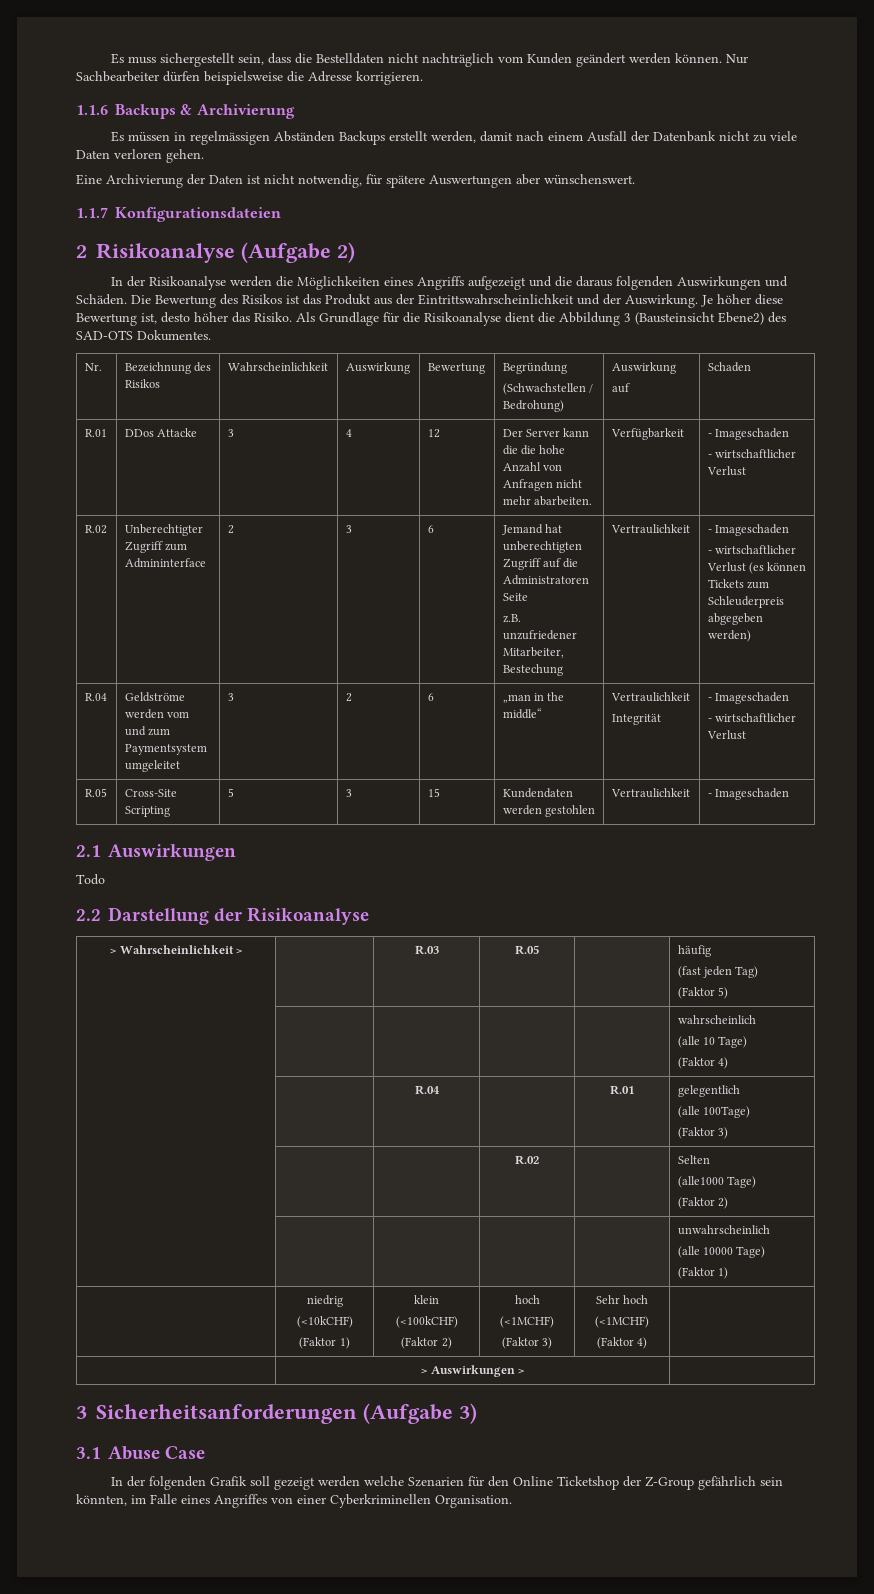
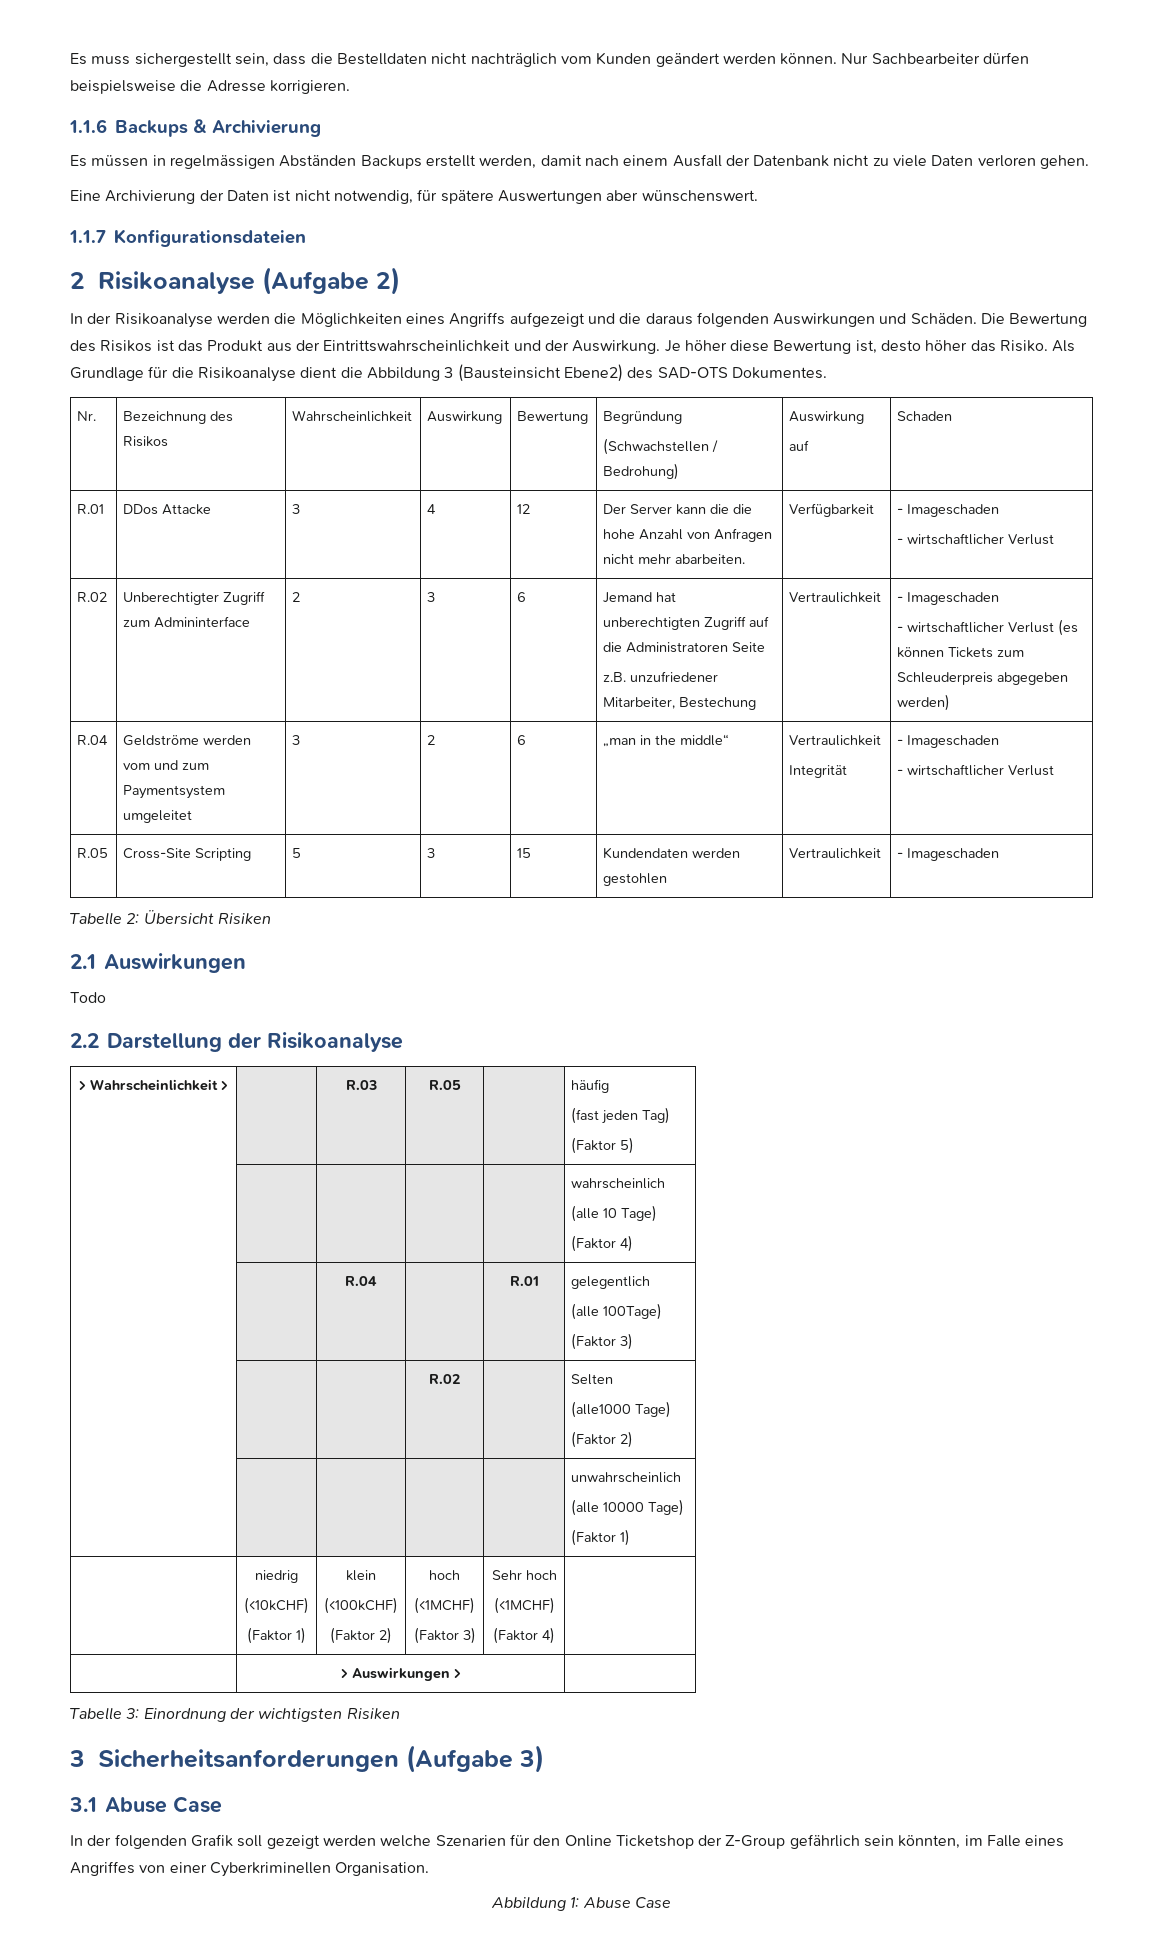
(789, 794) none -> [70,910,271,925] // Tabelle 2: Übersicht Risiken
(524, 1371) none -> [70,1707,400,1722] // Tabelle 3: Einordnung der wichtigsten Risiken
(512, 1501) none -> [491,1896,671,1911] // Abbildung 1: Abuse Case

